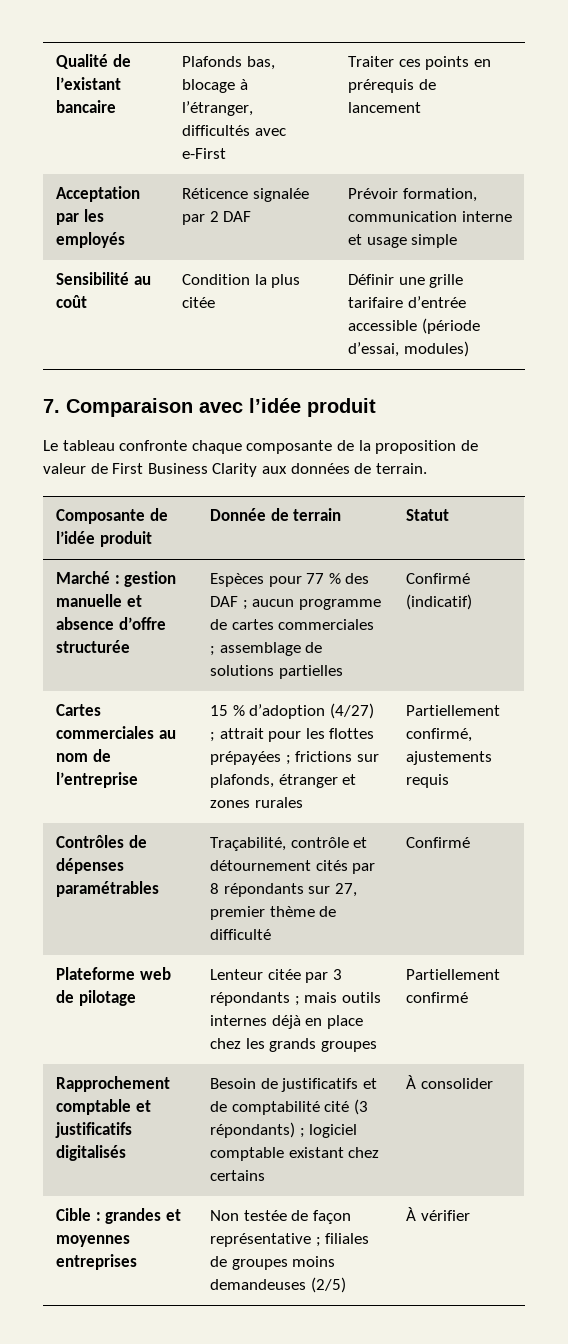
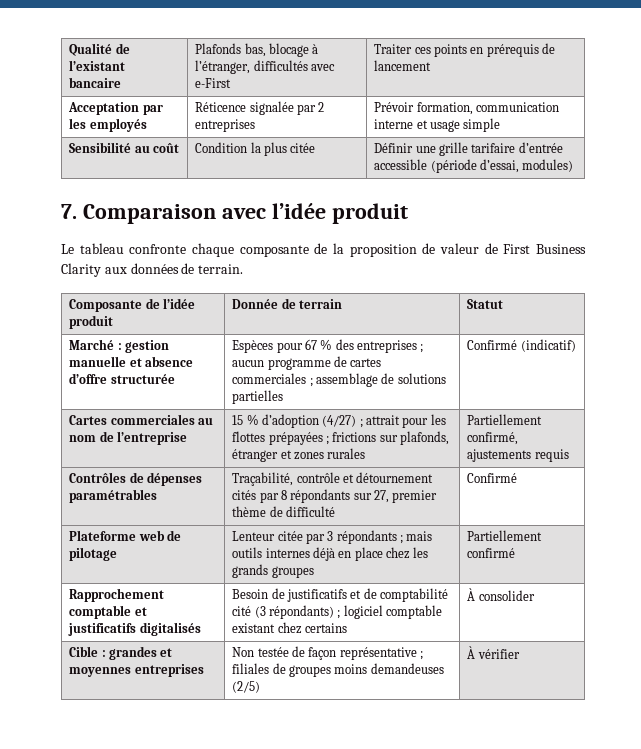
[223,211,252,222] DAF -> [195,119,256,132] entreprises
[306,573,325,584] 77 -> [304,339,317,350] 67
[209,596,238,607] DAF -> [357,340,418,353] entreprises

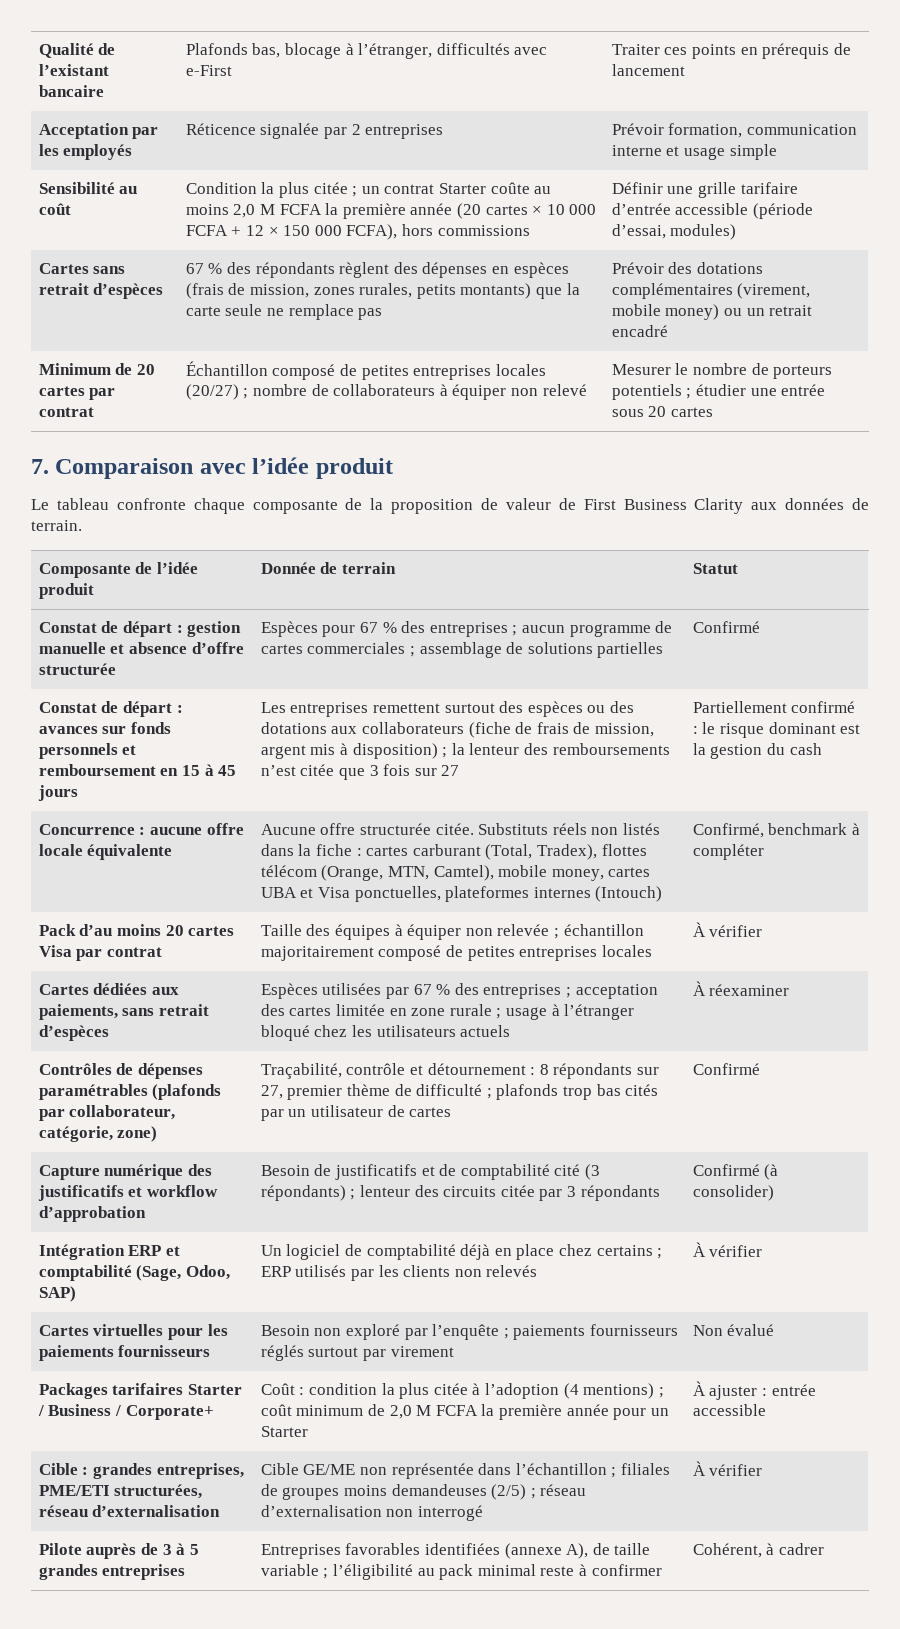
(316, 148) none -> [352,182,552,197] [185,203,597,219] [185,224,530,240] ; un contrat Starter coûte au moins 2,0 M FCFA la première année (20 cartes × 10 000 FCFA + 12 × 150 000 FCFA), hors commissions
(574, 165) none -> [38,263,126,274] [38,283,164,299] [185,262,569,278] [185,283,580,299] [185,304,383,320] [611,262,764,274] [611,283,811,299] [611,304,813,320] [611,325,668,337] [38,363,156,375] [38,386,116,400] [38,407,94,417] [185,361,546,380] [185,384,587,400] [611,363,833,379] [611,384,826,400] [611,406,714,417] // Cartes sans retrait d’espèces | 67 % des répondants règlent des dépenses en espèces (frais de mission, zones rurales, petits montants) que la carte seule ne remplace pas | Prévoir des dotations complémentaires (virement, mobile money) ou un retrait encadré // Minimum de 20 cartes par contrat | Échantillon composé de petites entreprises locales (20/27) ; nombre de collaborateurs à équiper non relevé | Mesurer le nombre de porteurs potentiels ; étudier une entrée sous 20 cartes
[69,339,115,350] Marché -> [38,621,173,637] Constat de départ
[520,339,576,352] [69,414,213,425] [69,431,187,445] [232,414,446,428] [232,431,450,445] [232,448,366,462] [467,414,543,425] [467,432,519,445] [467,449,569,462] (indicatif) // Cartes commerciales au nom de l’entreprise | 15 % d’adoption (4/27) ; attrait pour les flottes prépayées ; frictions sur plafonds, étranger et zones rurales | Partiellement confirmé, ajustements requis -> [38,701,183,717] [38,722,172,734] [38,743,137,759] [38,764,237,776] [37,785,78,801] [260,701,634,717] [260,722,654,738] [260,743,670,759] [260,764,460,780] [692,701,856,713] [692,722,861,738] [692,743,822,759] [38,823,244,835] [38,844,173,860] [260,823,660,835] [260,844,647,860] [260,865,651,881] [260,886,663,902] [692,823,861,838] [692,844,764,860] [38,924,235,936] [38,945,163,961] [260,924,644,940] [260,945,652,961] [692,922,763,937] [38,983,180,995] [38,1004,210,1020] [38,1025,109,1041] [260,983,658,999] [260,1004,635,1020] [260,1025,511,1041] [692,981,790,996] // Constat de départ : avances sur fonds personnels et remboursement en 15 à 45 jours | Les entreprises remettent surtout des espèces ou des dotations aux collaborateurs (fiche de frais de mission, argent mis à disposition) ; la lenteur des remboursements n’est citée que 3 fois sur 27 | Partiellement confirmé : le risque dominant est la gestion du cash // Concurrence : aucune offre locale équivalente | Aucune offre structurée citée. Substituts réels non listés dans la fiche : cartes carburant (Total, Tradex), flottes télécom (Orange, MTN, Camtel), mobile money, cartes UBA et Visa ponctuelles, plateformes internes (Intouch) | Confirmé, benchmark à compléter // Pack d’au moins 20 cartes Visa par contrat | Taille des équipes à équiper non relevée ; échantillon majoritairement composé de petites entreprises locales | À vérifier // Cartes dédiées aux paiements, sans retrait d’espèces | Espèces utilisées par 67 % des entreprises ; acceptation des cartes limitée en zone rurale ; usage à l’étranger bloqué chez les utilisateurs actuels | À réexaminer
(158, 496) none -> [152,1084,222,1100] [38,1105,176,1121] [38,1126,158,1142] (plafonds par collaborateur, catégorie, zone)
[232,490,279,503] cités par -> [530,1067,536,1075] :
[467,473,518,483] [69,530,181,541] [69,547,118,561] [232,530,433,544] [232,547,429,561] [232,564,314,578] [467,530,543,541] [467,548,516,558] [69,588,165,602] [69,605,147,619] [68,622,201,636] | Confirmé // Plateforme web de pilotage | Lenteur citée par 3 répondants ; mais outils internes déjà en place chez les grands groupes | Partiellement confirmé // Rapprochement comptable et justificatifs digitalisés -> [486,1084,659,1100] [260,1105,452,1121] [692,1063,760,1075] [38,1164,213,1180] [37,1185,219,1201] [38,1206,146,1222] ; plafonds trop bas cités par un utilisateur de cartes | Confirmé // Capture numérique des justificatifs et workflow d’approbation
[343,605,443,619] [232,622,347,634] [467,588,535,601] [69,646,173,660] [69,664,204,677] [232,646,417,660] logiciel comptable existant chez certains | À consolider // Cible : grandes et moyennes entreprises | Non testée de façon représentative -> [360,1185,660,1201] [692,1164,779,1180] [692,1185,774,1201] [38,1244,181,1260] [38,1265,231,1281] [38,1286,76,1302] [260,1244,663,1260] [260,1265,538,1281] [692,1242,763,1257] [38,1324,228,1340] [38,1345,211,1361] [260,1324,678,1340] [260,1345,454,1361] [692,1324,775,1336] [38,1383,243,1399] [37,1404,214,1420] [260,1383,664,1399] [260,1404,669,1420] [260,1426,308,1437] [692,1381,816,1400] [692,1404,766,1416] [38,1463,244,1479] [38,1484,203,1499] [38,1505,221,1517] [260,1463,607,1479] lenteur des circuits citée par 3 répondants | Confirmé (à consolider) // Intégration ERP et comptabilité (Sage, Odoo, SAP) | Un logiciel de comptabilité déjà en place chez certains ; ERP utilisés par les clients non relevés | À vérifier // Cartes virtuelles pour les paiements fournisseurs | Besoin non exploré par l’enquête ; paiements fournisseurs réglés surtout par virement | Non évalué // Packages tarifaires Starter / Business / Corporate+ | Coût : condition la plus citée à l’adoption (4 mentions) ; coût minimum de 2,0 M FCFA la première année pour un Starter | À ajuster : entrée accessible // Cible : grandes entreprises, PME/ETI structurées, réseau d’externalisation | Cible GE/ME non représentée dans l’échantillon
[467,646,520,659] | À vérifier -> [530,1484,587,1499] [260,1505,484,1521] [692,1461,763,1476] [38,1543,199,1559] [38,1564,186,1580] [260,1543,651,1559] [260,1564,662,1580] [692,1543,825,1558] ; réseau d’externalisation non interrogé | À vérifier // Pilote auprès de 3 à 5 grandes entreprises | Entreprises favorables identifiées (annexe A), de taille variable ; l’éligibilité au pack minimal reste à confirmer | Cohérent, à cadrer

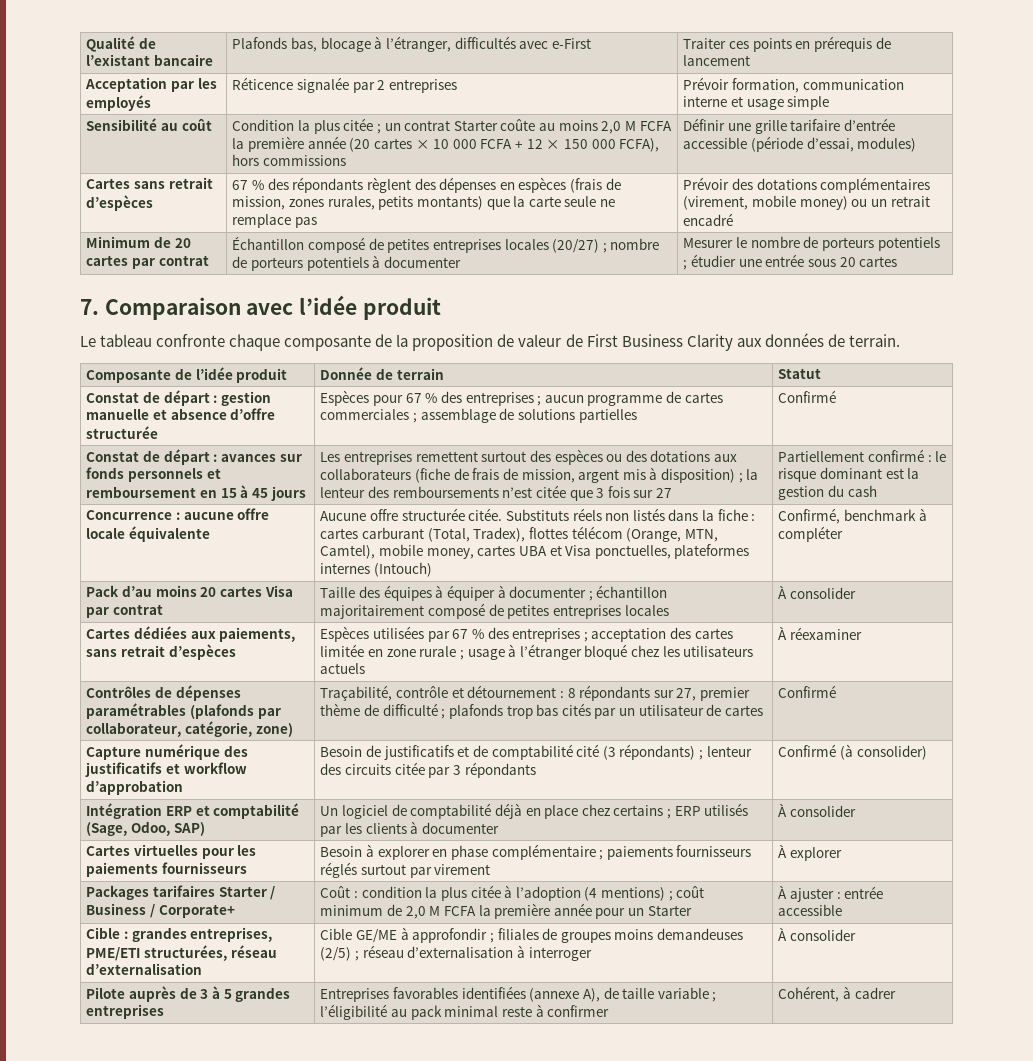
[333,384,587,400] collaborateurs à équiper non relevé -> [250,255,461,271] porteurs potentiels à documenter
[465,924,550,936] non relevée -> [497,585,587,598] à documenter
[709,925,763,937] vérifier -> [789,587,856,599] consolider
[454,1265,538,1277] [692,1242,763,1257] non relevés | À vérifier -> [410,821,499,834] [778,803,856,817] à documenter | À consolider
[314,1324,500,1340] non exploré par l’enquête -> [365,844,596,860] à explorer en phase complémentaire
[692,1324,775,1336] Non évalué -> [778,844,842,861] À explorer
[360,1463,607,1479] non représentée dans l’échantillon -> [400,927,488,943] à approfondir
[386,1505,484,1521] [692,1461,763,1476] non interrogé | À vérifier -> [516,945,592,961] [778,927,856,941] à interroger | À consolider

